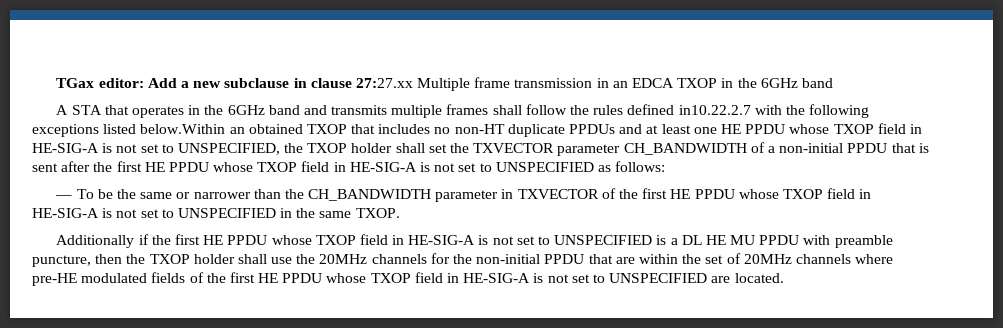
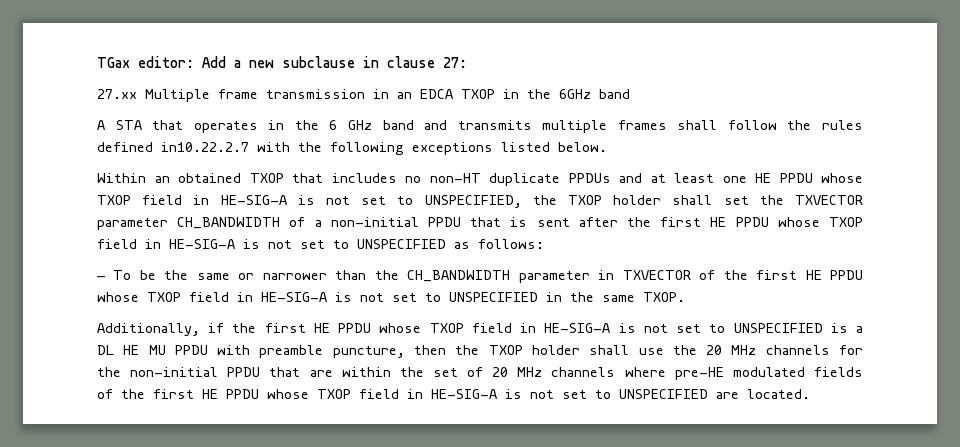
[355,78,413,88] 27:27.xx -> [443,57,467,68] [97,89,137,99] 27: // 27.xx
[227,105,265,115] 6GHz -> [329,120,372,130] 6 GHz
[140,124,226,134] below.Within -> [558,142,607,152] [97,173,146,183] below. // Within
[56,235,135,248] Additionally -> [97,323,200,336] Additionally,
[319,254,368,264] 20MHz -> [706,345,757,355] 20 MHz
[743,254,792,264] 20MHz -> [492,367,543,377] 20 MHz

